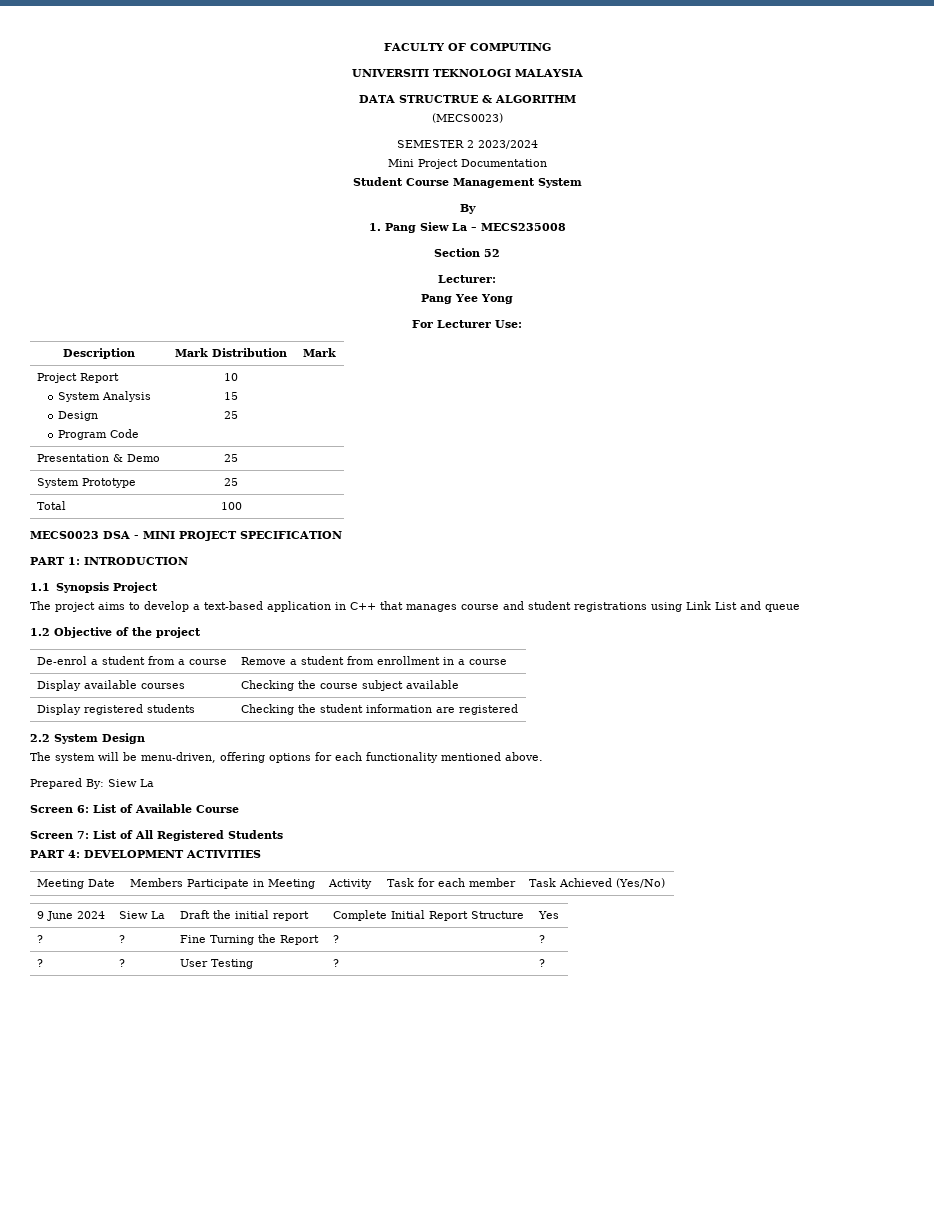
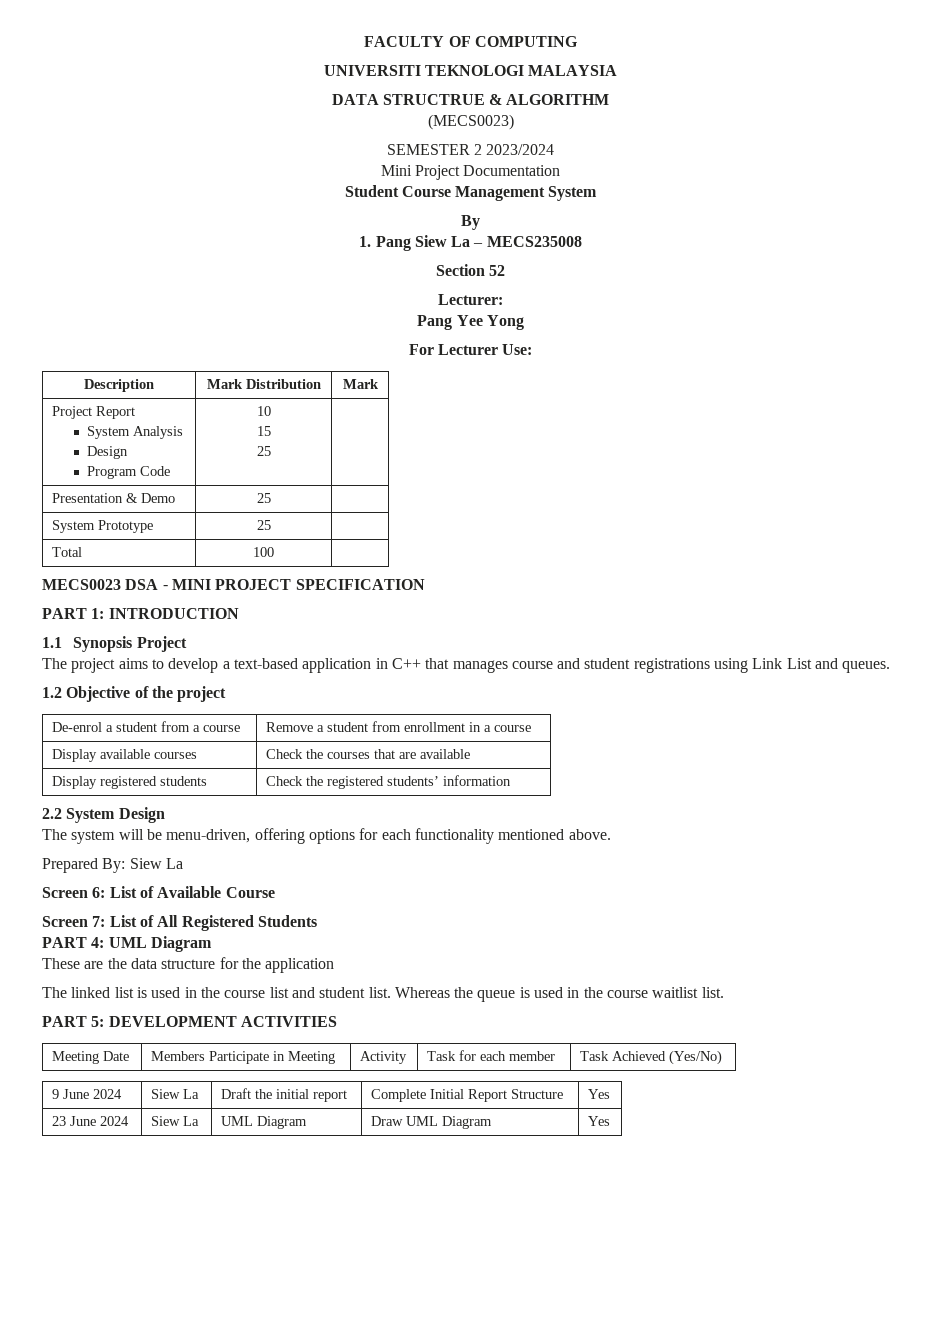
[765,604,800,612] queue -> [842,661,891,673] queues.
[241,680,404,691] Checking the course subject -> [266,749,417,759] Check the courses that are
[241,704,364,715] Checking the student -> [266,776,440,789] Check the registered students’
[436,704,519,715] are registered -> (512, 780) none
(80, 854) none -> [108,936,212,952] [42,957,335,973] [42,987,724,1002] [42,1016,105,1027] UML Diagram // These are the data structure for the application // The linked list is used in the course list and student list. Whereas the queue is used in the course waitlist list. // PART 5:
[37,935,44,943] [119,935,126,943] [180,934,320,945] [333,935,340,943] [539,935,546,943] [37,959,44,967] [119,959,126,967] [180,959,254,969] [333,959,340,967] [539,959,546,967] ? | ? | Fine Turning the Report | ? | ? // ? | ? | User Testing | ? | ? -> [52,1116,130,1126] [151,1116,200,1126] [221,1116,308,1129] [371,1116,493,1129] [588,1116,611,1126] 23 June 2024 | Siew La | UML Diagram | Draw UML Diagram | Yes

